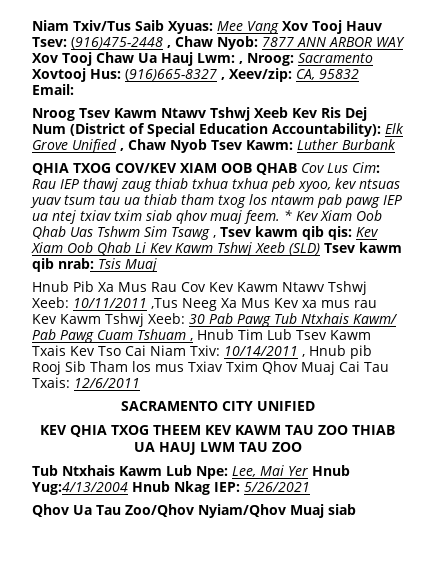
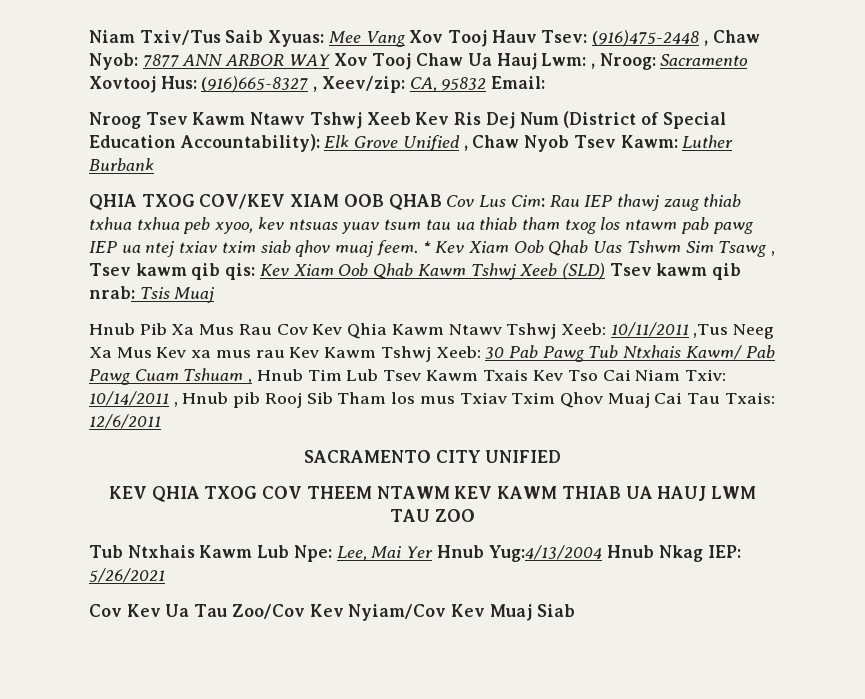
[135,242,173,253] Li Kev -> (414, 271) none
(234, 287) none -> [347,323,388,339] Qhia
[153,425,348,435] THEEM KEV KAWM TAU ZOO -> [262,486,558,499] COV THEEM NTAWM KEV KAWM
[32,504,356,518] Qhov Ua Tau Zoo/Qhov Nyiam/Qhov Muaj siab -> [89,604,575,621] Cov Kev Ua Tau Zoo/Cov Kev Nyiam/Cov Kev Muaj Siab

